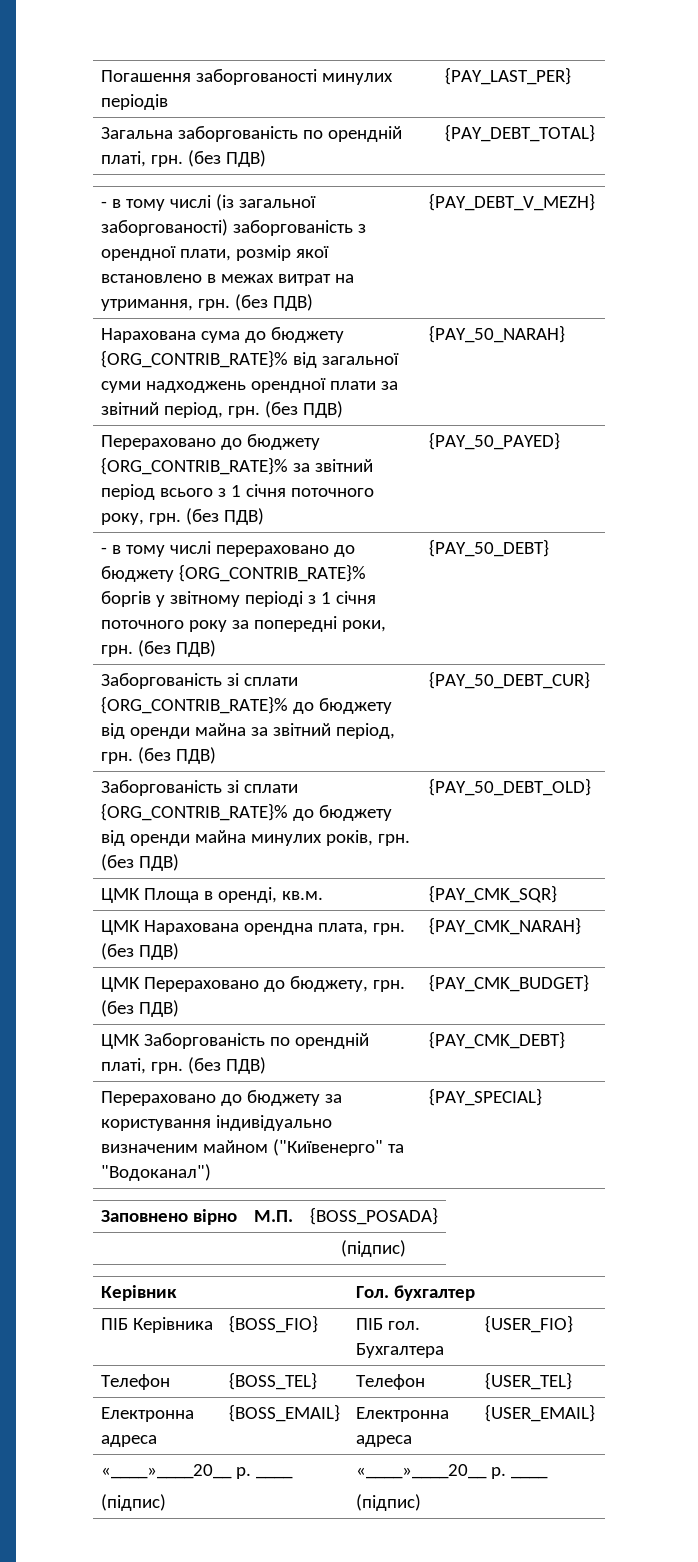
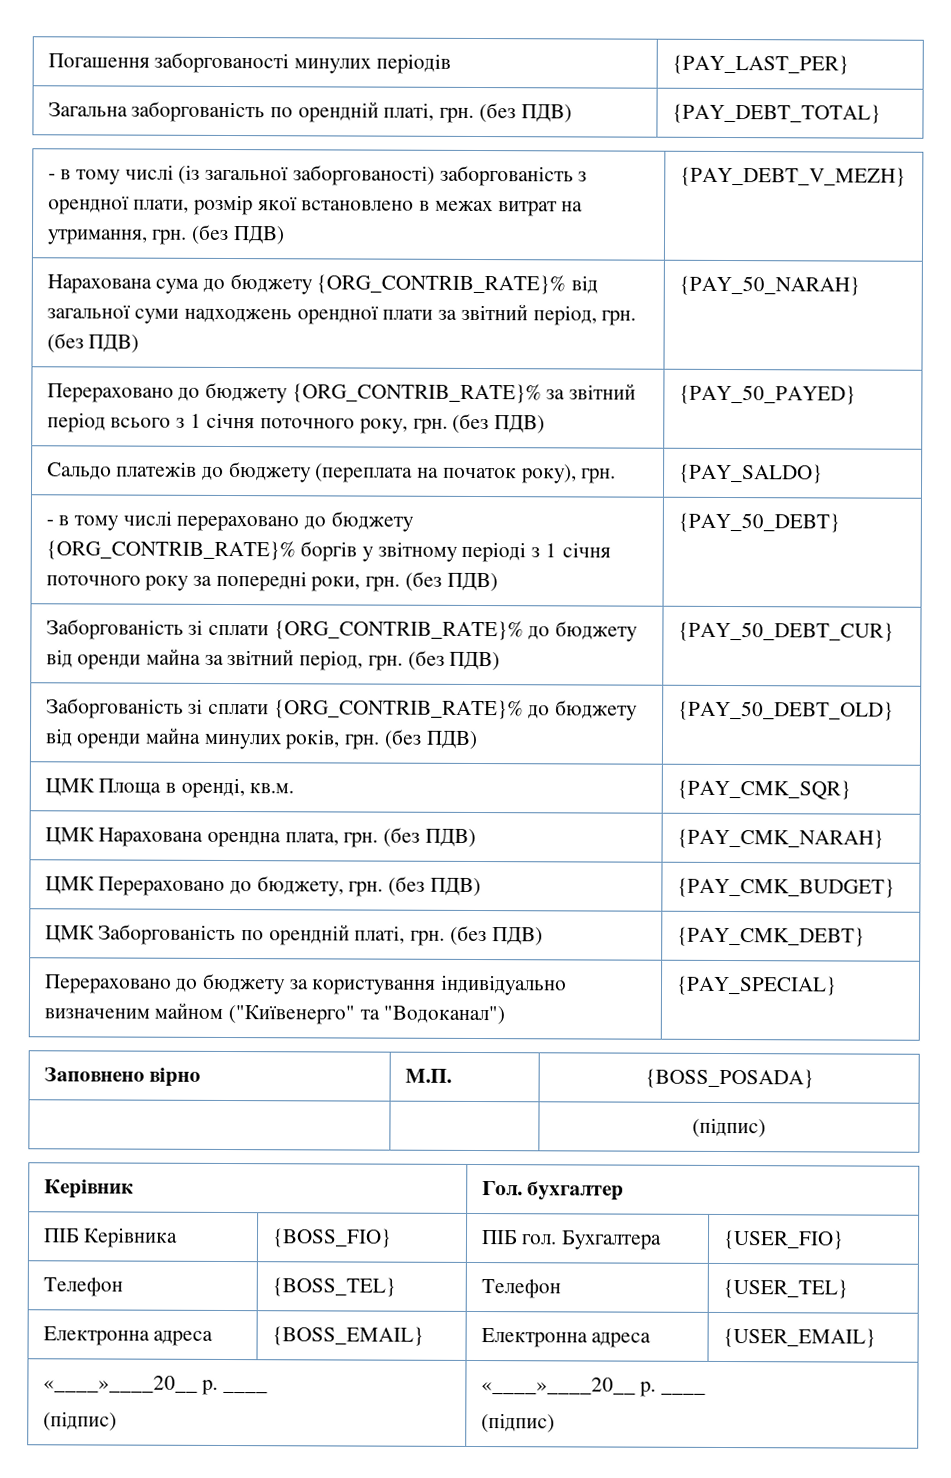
(560, 441) none -> [46,461,617,484] [678,463,823,484] // Сальдо платежів до бюджету (переплата на початок року), грн. | {PAY_SALDO}

